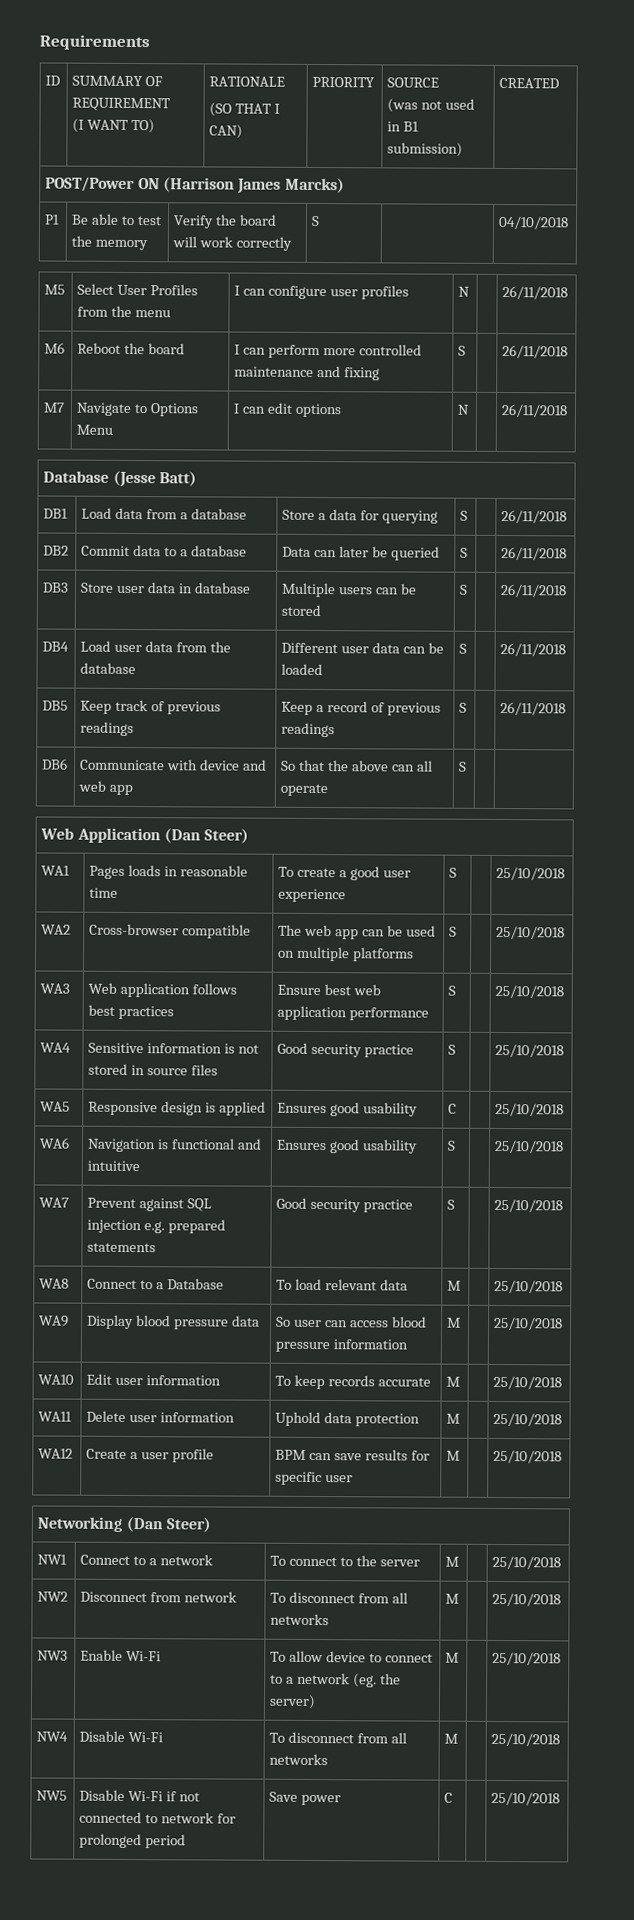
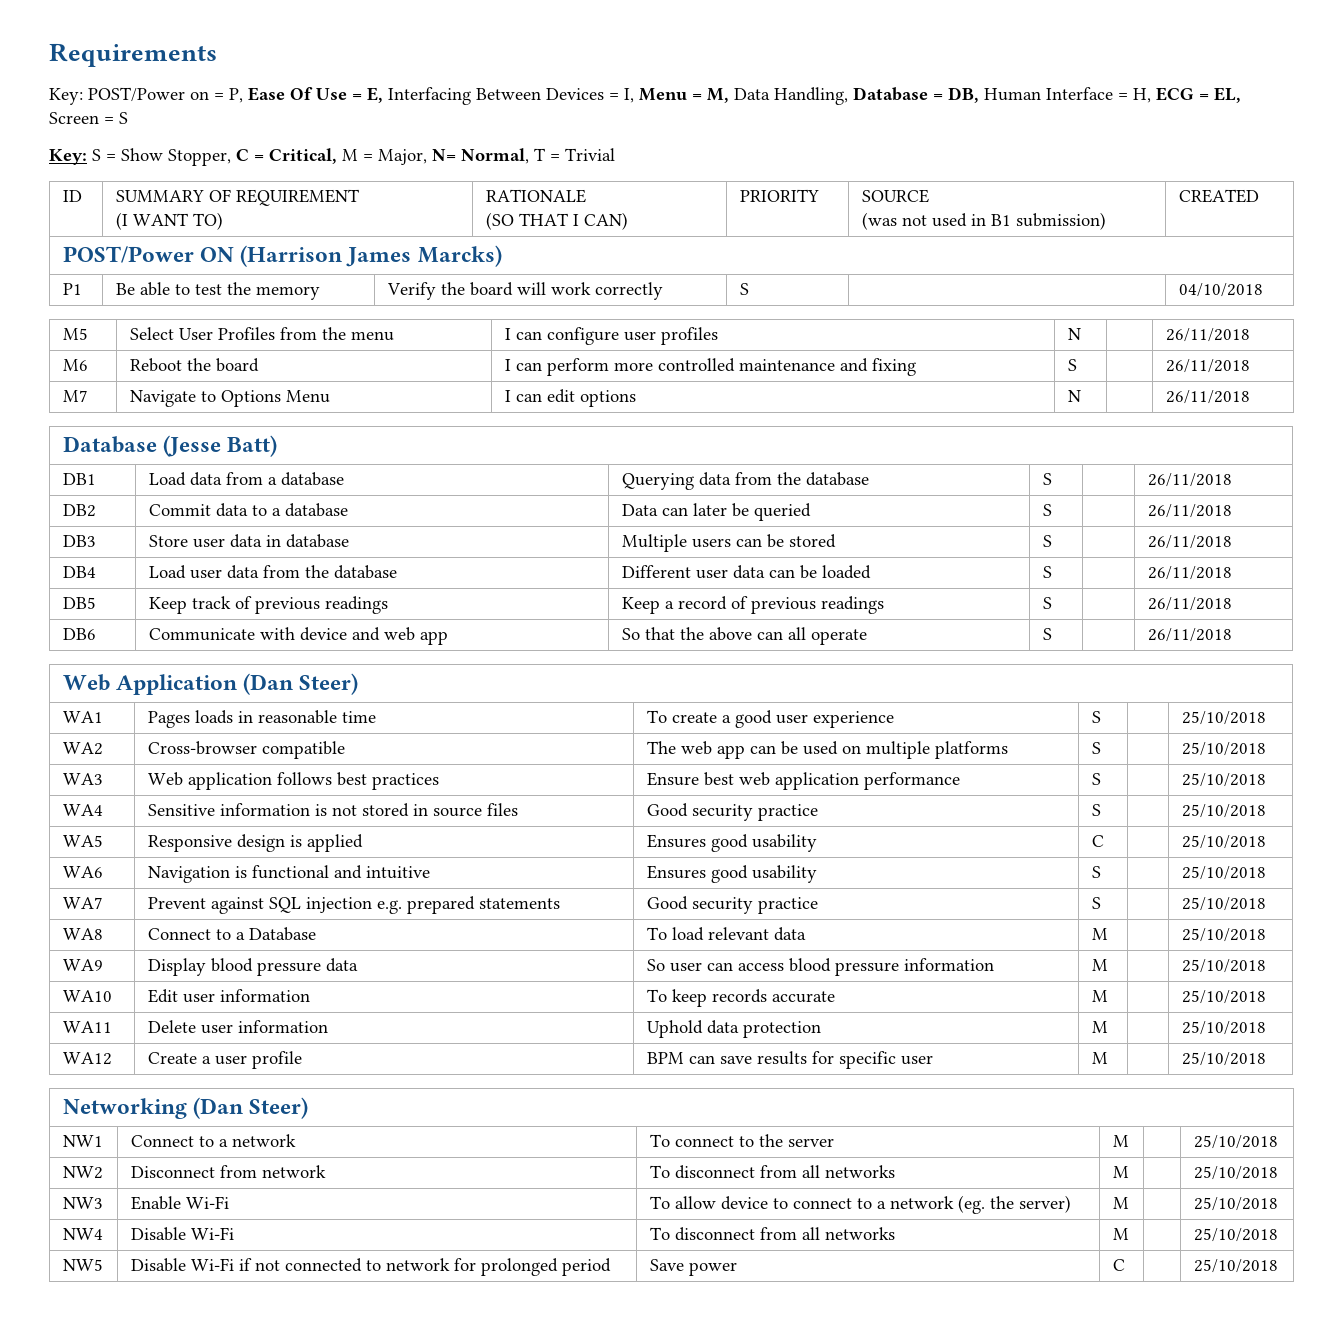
(151, 42) none -> [49,87,1241,105] [49,112,128,124] [49,148,615,166] // Key: POST/Power on = P, Ease Of Use = E, Interfacing Between Devices = I, Menu = M, Data Handling, Database = DB, Human Interface = H, ECG = EL, Screen = S // Key: S = Show Stopper, C = Critical, M = Major, N= Normal, T = Trivial
[282,509,439,524] Store a data for querying -> [621,472,869,490] Querying data from the database
(468, 766) none -> [1147,628,1232,642] 26/11/2018

